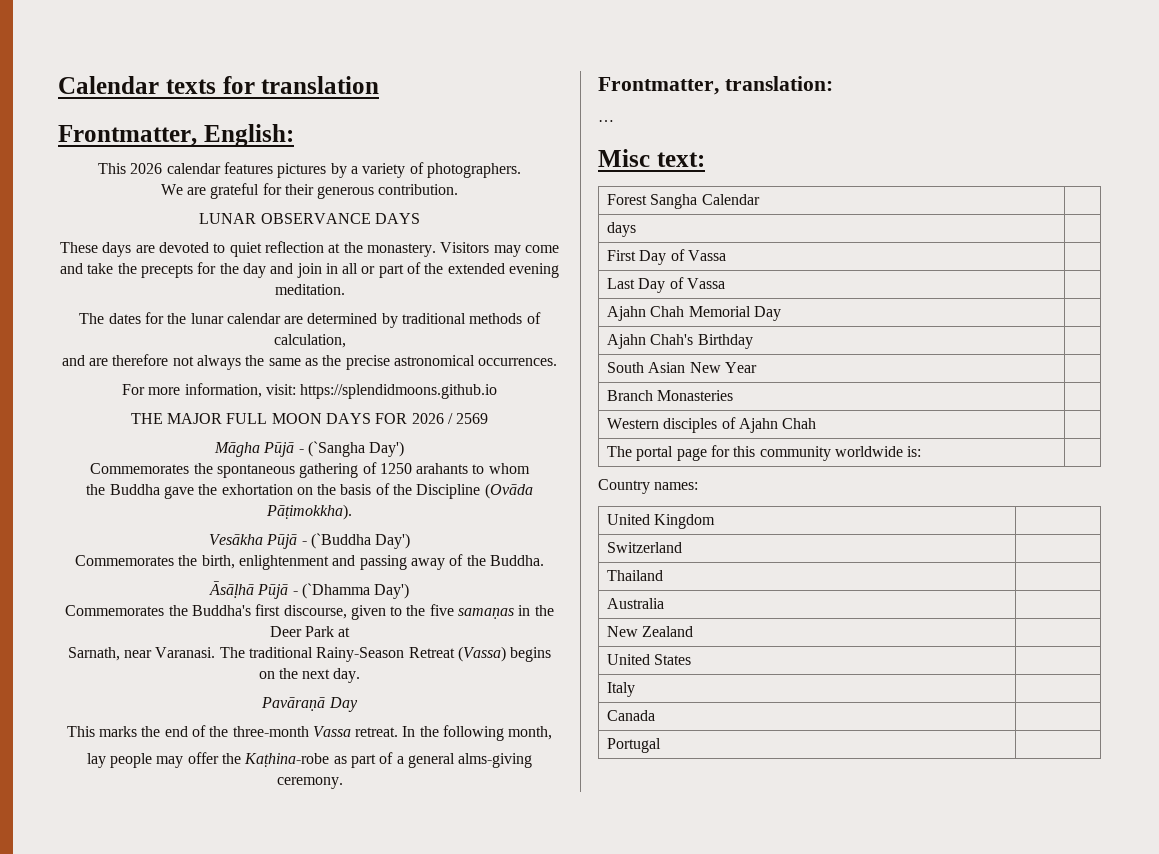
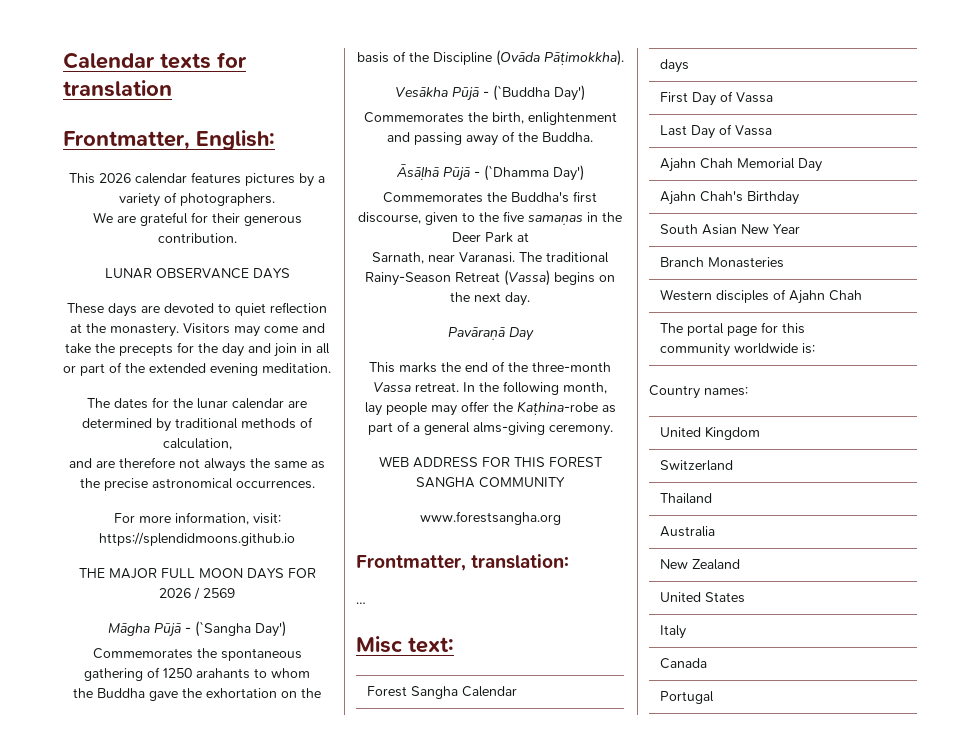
(343, 783) none -> [378,456,602,468] [416,477,565,488] [419,511,561,525] // WEB ADDRESS FOR THIS FOREST SANGHA COMMUNITY // www.forestsangha.org

